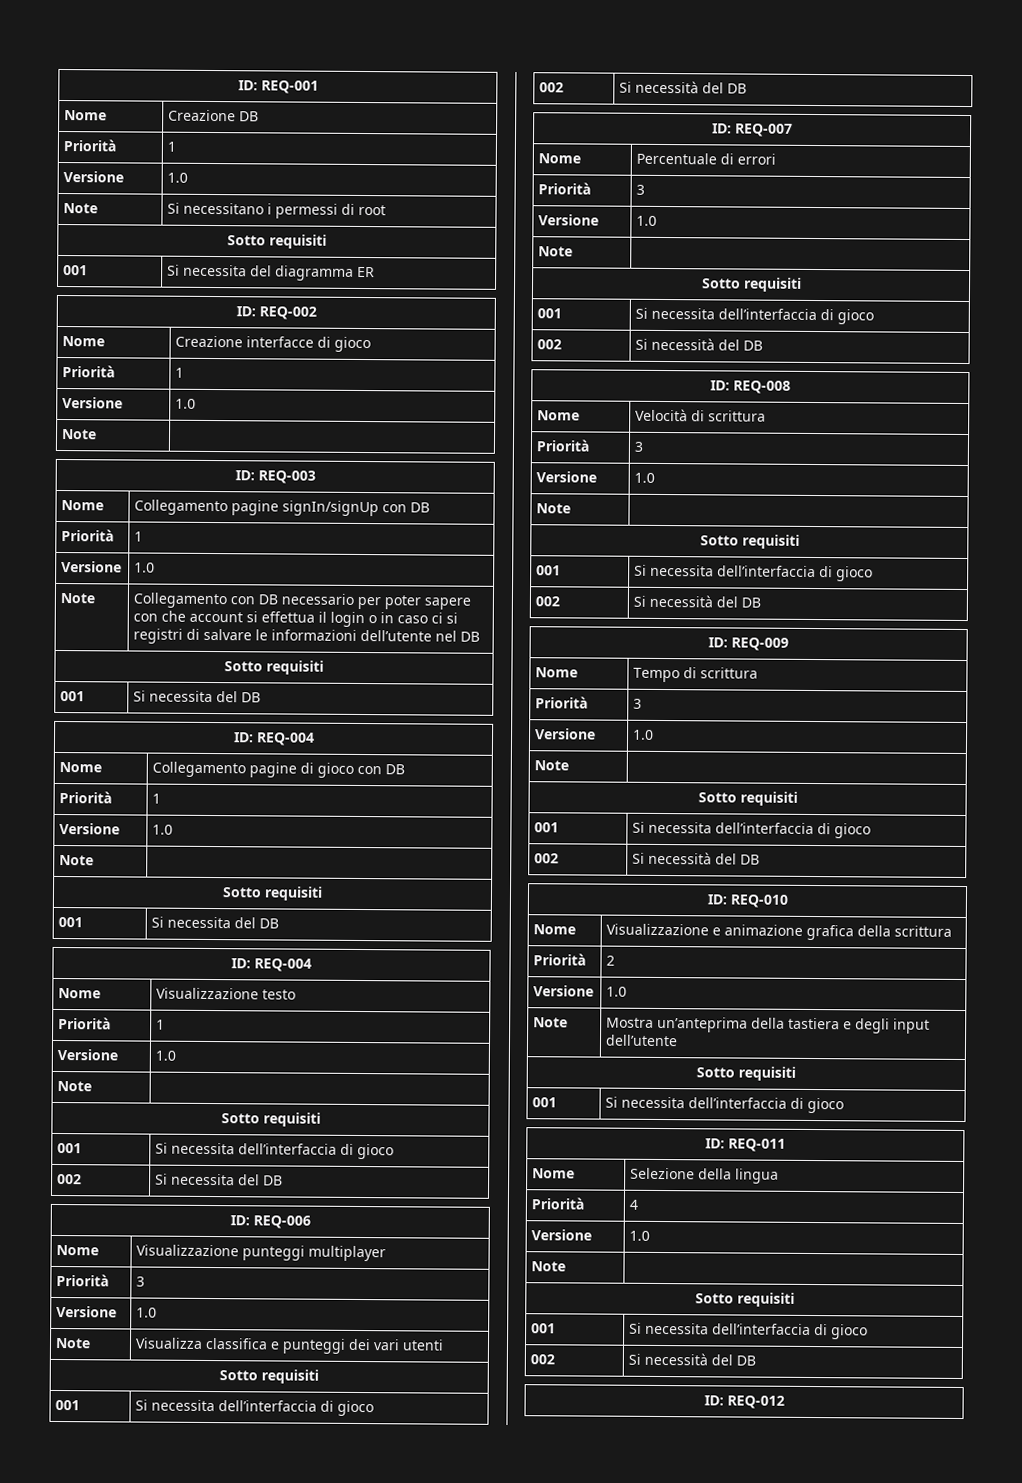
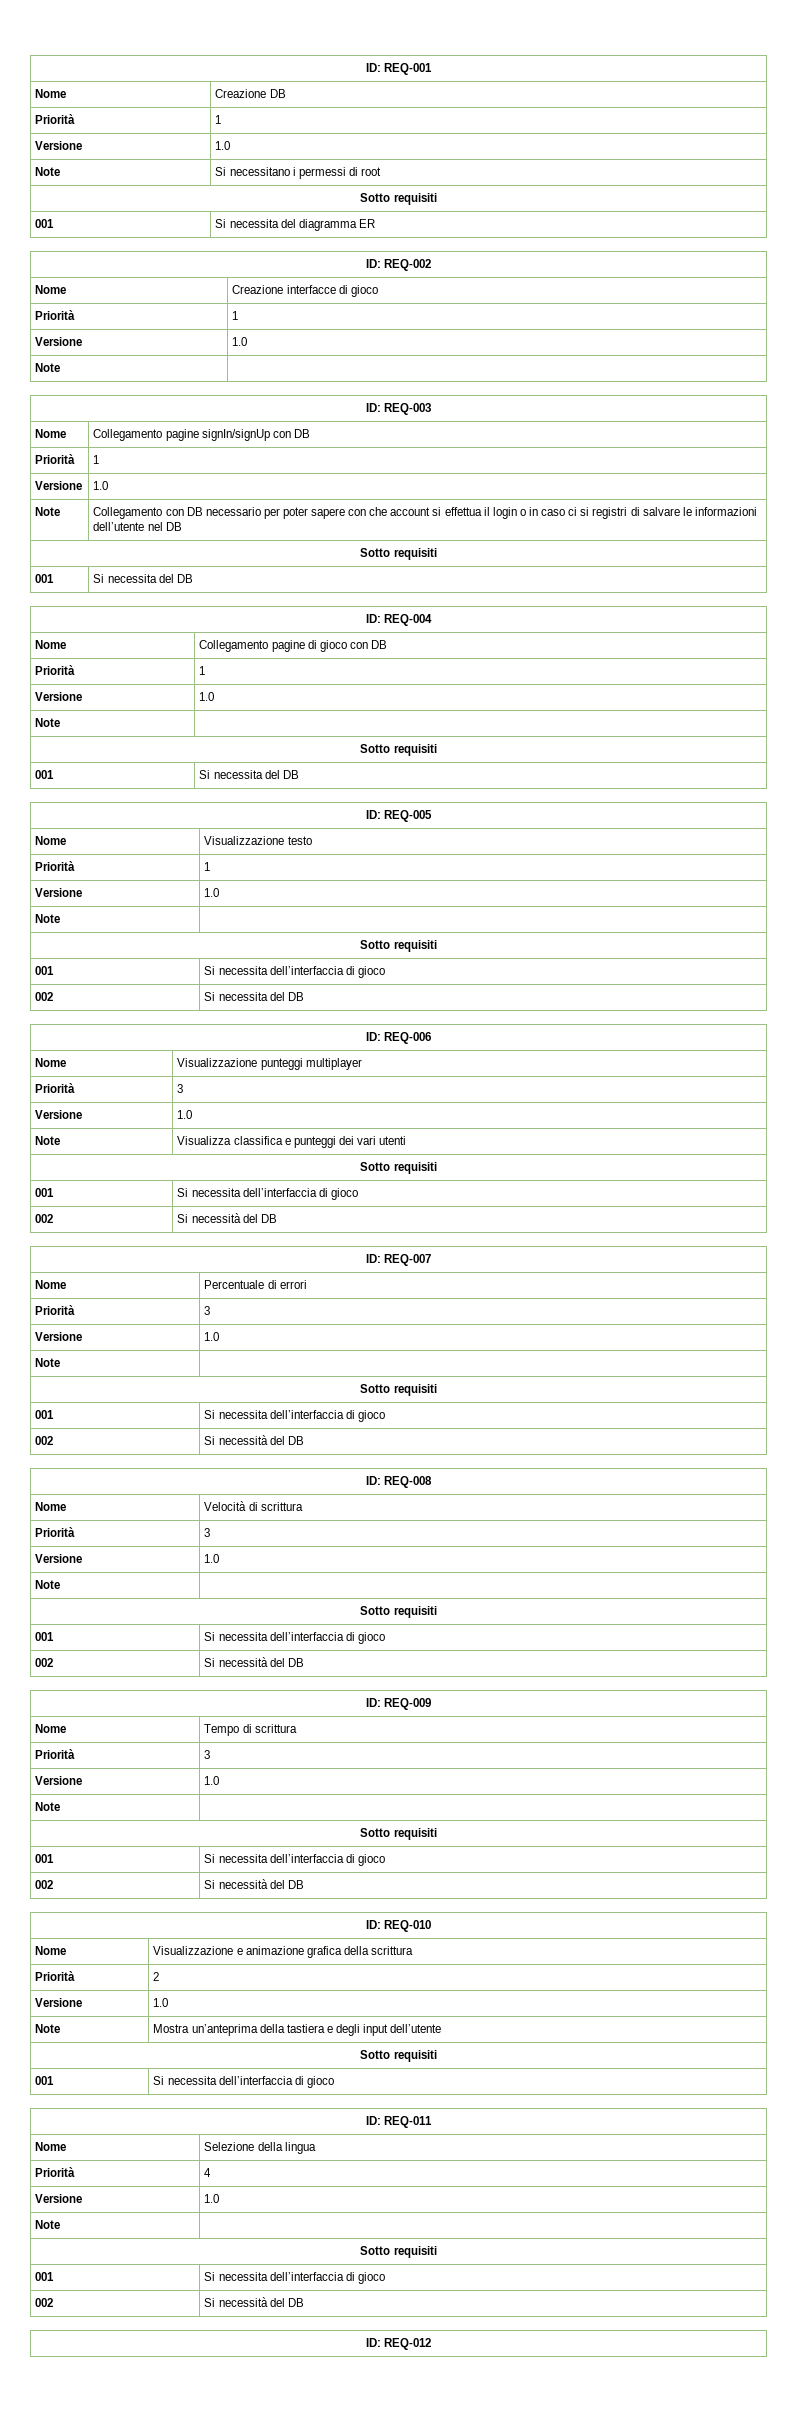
[254,958,312,972] REQ-004 -> [384,810,433,822] REQ-005

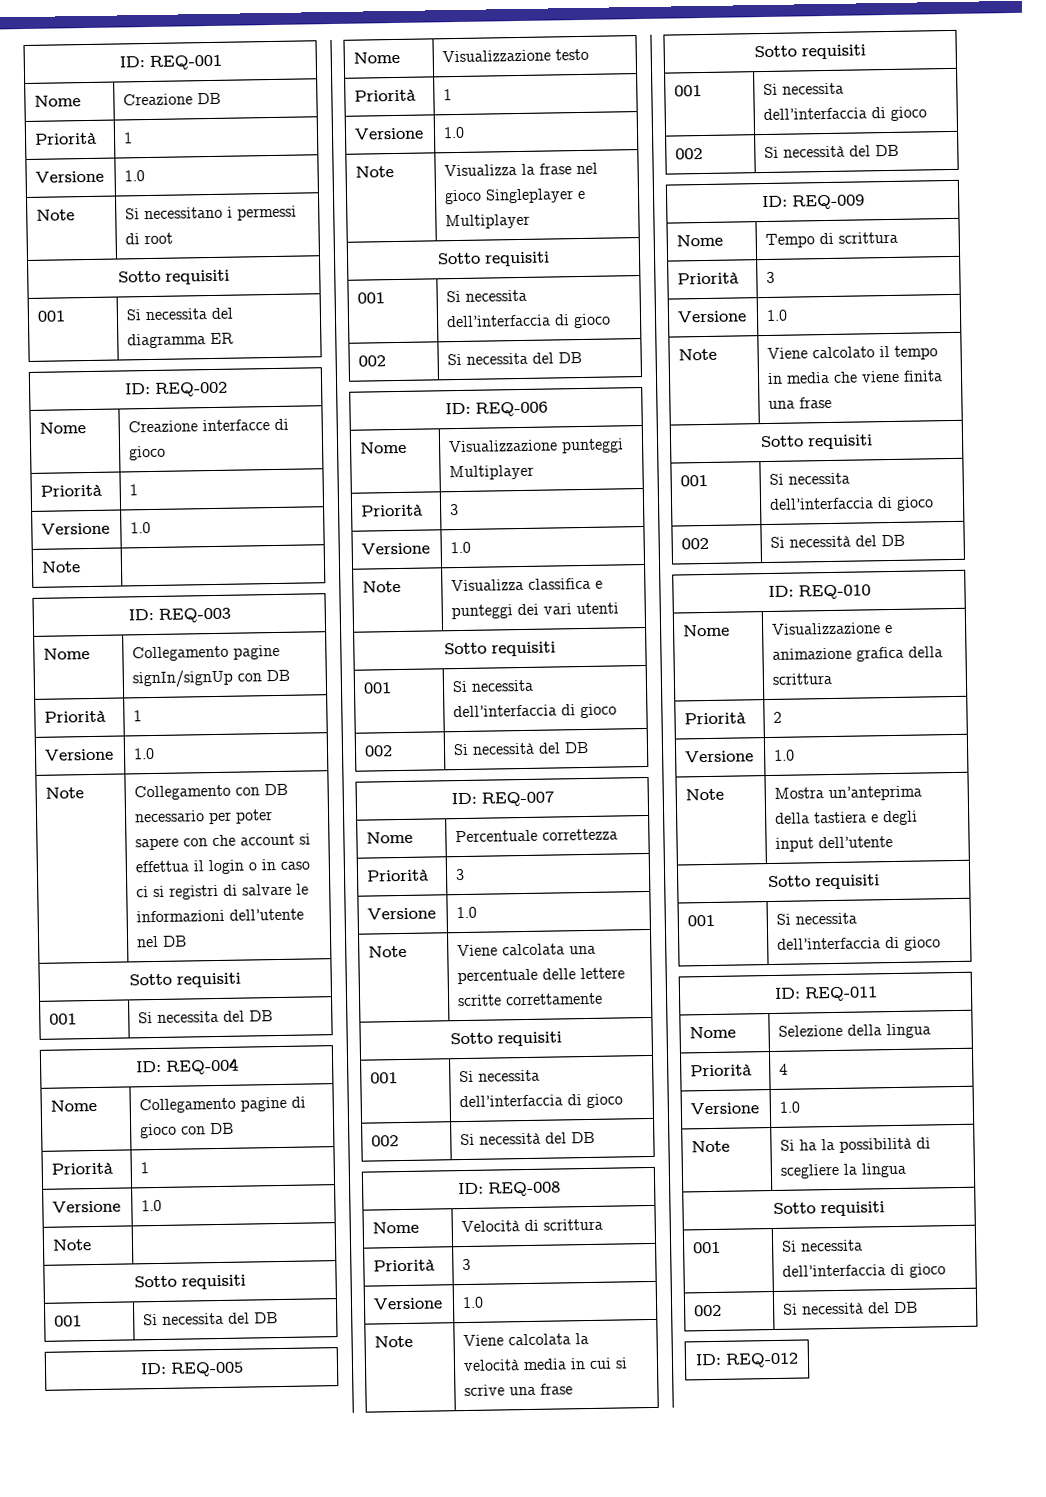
(61, 918) none -> [444,162,599,177] [444,188,587,205] [445,213,531,230] Visualizza la frase nel gioco Singleplayer e Multiplayer
[305,1058,362,1070] multiplayer -> [449,464,535,481] Multiplayer
[267,1280,307,1289] [35,1305,76,1315] [204,1306,211,1315] [35,1332,83,1341] [204,1332,220,1341] [35,1358,61,1367] di errori // Priorità | 3 // Versione | 1.0 // Note | -> [542,828,619,841] [366,869,430,882] [455,868,466,881] [367,907,437,920] [456,906,478,919] [368,945,408,958] [457,943,597,957] [457,967,626,985] [457,992,604,1007] correttezza // Priorità | 3 // Versione | 1.0 // Note | Viene calcolata una percentuale delle lettere scritte correttamente
(61, 1584) none -> [463,1332,590,1347] [463,1357,629,1372] [464,1383,574,1397] Viene calcolata la velocità media in cui si scrive una frase
(61, 1806) none -> [767,345,939,360] [767,370,944,384] [768,396,833,409] Viene calcolato il tempo in media che viene finita una frase
(61, 2224) none -> [780,1137,932,1153] [780,1162,908,1179] Si ha la possibilità di scegliere la lingua

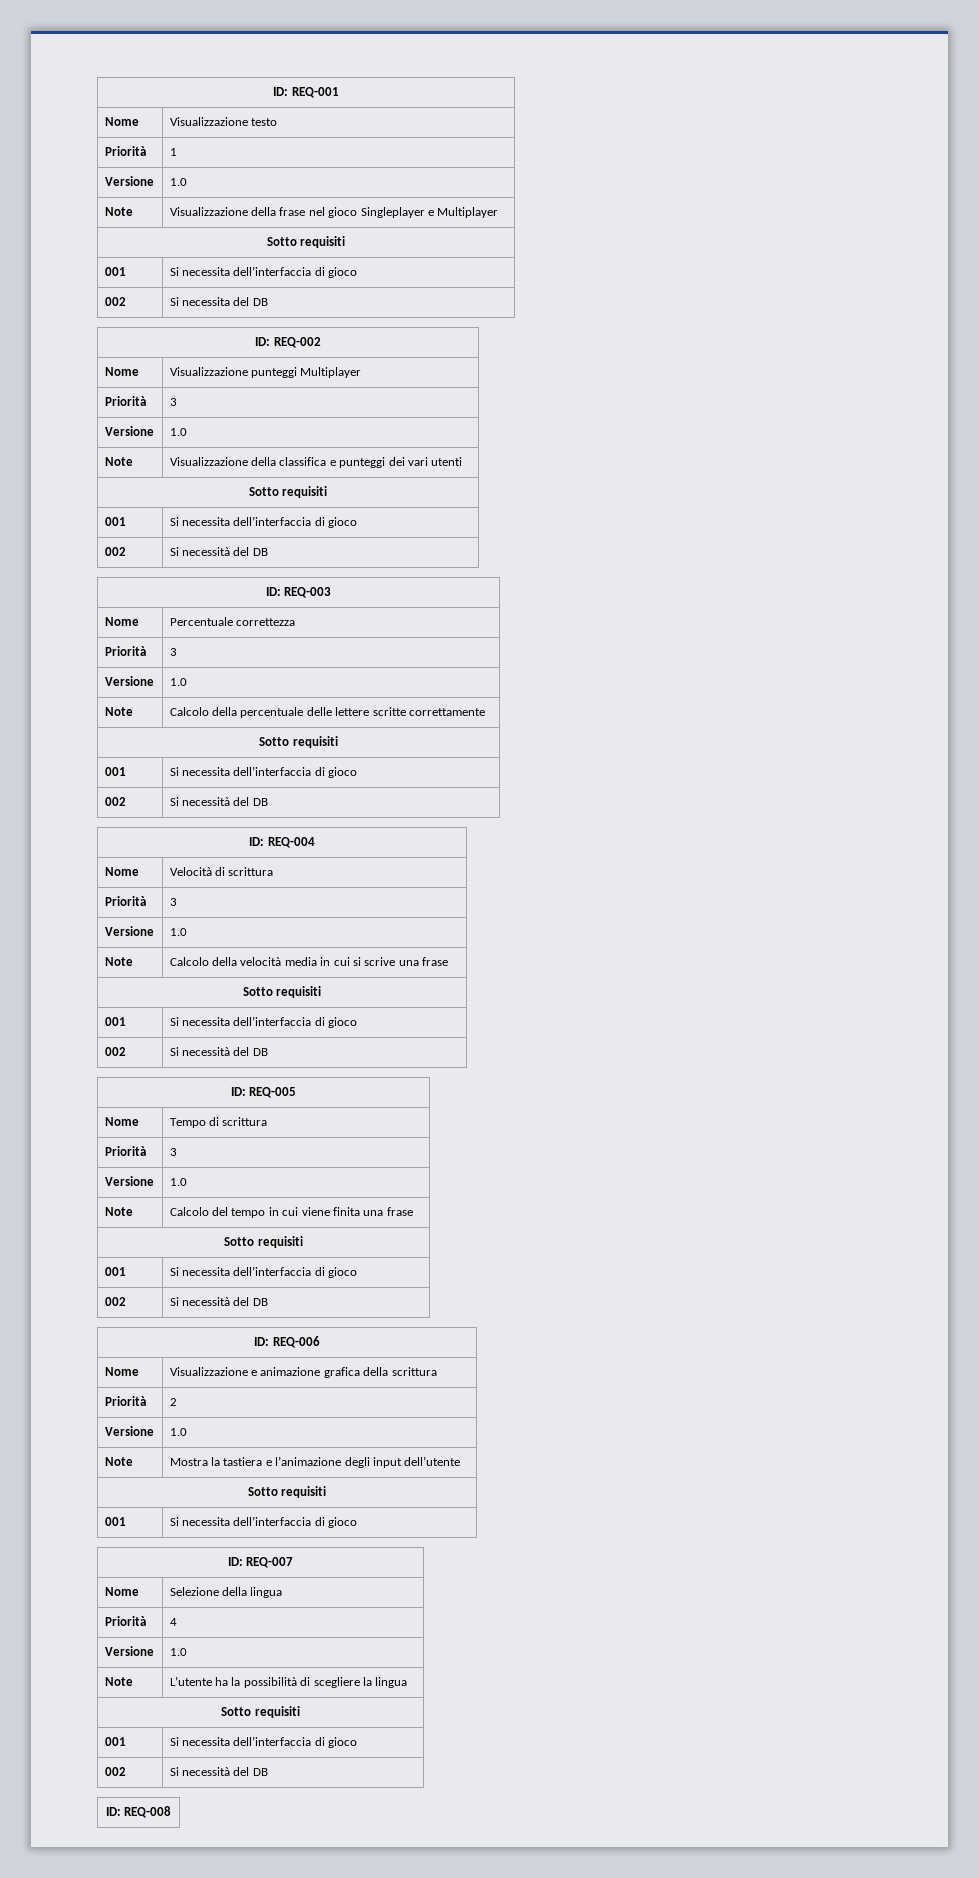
[34,95,82,107] [123,92,222,106] [34,132,98,145] [123,132,134,144] [35,170,105,183] [124,170,146,182] [36,209,76,221] [125,205,298,221] [125,232,174,245] [118,269,230,285] [37,310,67,322] [126,307,234,321] [127,332,235,349] [124,381,228,397] [39,422,87,434] [128,418,290,433] [129,445,167,461] [40,484,103,497] [129,484,139,496] [41,522,111,535] [130,522,152,534] [41,561,82,573] [127,607,231,623] [43,648,91,660] [132,644,281,662] [132,669,291,689] [44,710,107,723] [133,710,143,722] [44,748,115,761] [133,747,156,760] [45,787,85,799] [134,783,289,801] [134,809,274,825] [135,833,312,851] [135,859,311,875] [136,883,310,900] [136,908,305,923] [136,935,188,948] [129,972,241,988] [49,1013,78,1025] [138,1010,274,1024] [135,1057,239,1075] [50,1099,98,1112] [139,1096,307,1114] [140,1122,235,1139] [51,1162,114,1175] [140,1162,150,1174] [52,1200,122,1213] [141,1199,163,1212] [52,1239,93,1251] [134,1274,246,1290] [54,1315,83,1327] [143,1312,279,1326] [139,1361,244,1377] // Nome | Creazione DB // Priorità | 1 // Versione | 1.0 // Note | Si necessitano i permessi di root // Sotto requisiti // 001 | Si necessita del diagramma ER // ID: REQ-002 // Nome | Creazione interfacce di gioco // Priorità | 1 // Versione | 1.0 // Note | // ID: REQ-003 // Nome | Collegamento pagine signIn/signUp con DB // Priorità | 1 // Versione | 1.0 // Note | Collegamento con DB necessario per poter sapere con che account si effettua il login o in caso ci si registri di salvare le informazioni dell’utente nel DB // Sotto requisiti // 001 | Si necessita del DB // ID: REQ-004 // Nome | Collegamento pagine di gioco con DB // Priorità | 1 // Versione | 1.0 // Note | // Sotto requisiti // 001 | Si necessita del DB // ID: REQ-005 -> (339, 92) none
[444,163,536,177] Visualizza la -> [169,207,277,216] Visualizzazione della
[474,401,548,417] REQ-006 -> [273,337,321,348] REQ-002
[451,578,525,592] Visualizza -> [169,457,277,466] Visualizzazione della
[480,791,554,807] REQ-007 -> [284,587,332,598] REQ-003
[457,943,597,957] Viene calcolata una -> [169,707,238,716] Calcolo della
[487,1181,561,1197] REQ-008 -> [267,837,315,848] REQ-004
[463,1332,590,1347] Viene calcolata la -> [169,957,238,966] Calcolo della
[791,194,865,210] REQ-009 -> [249,1087,297,1098] REQ-005
[767,345,939,360] [767,371,859,384] Viene calcolato il tempo in media che -> [169,1207,299,1218] Calcolo del tempo in cui
[797,584,871,600] REQ-010 -> [272,1336,320,1348] REQ-006
[828,785,923,802] [775,812,811,824] un’anteprima della -> [211,1457,221,1466] la
(880, 818) none -> [275,1456,342,1466] l’animazione
[803,986,878,1002] REQ-011 -> [246,1557,294,1568] REQ-007
[780,1139,796,1151] Si -> [169,1676,212,1686] L’utente
[725,1352,799,1368] REQ-012 -> [124,1806,172,1818] REQ-008

